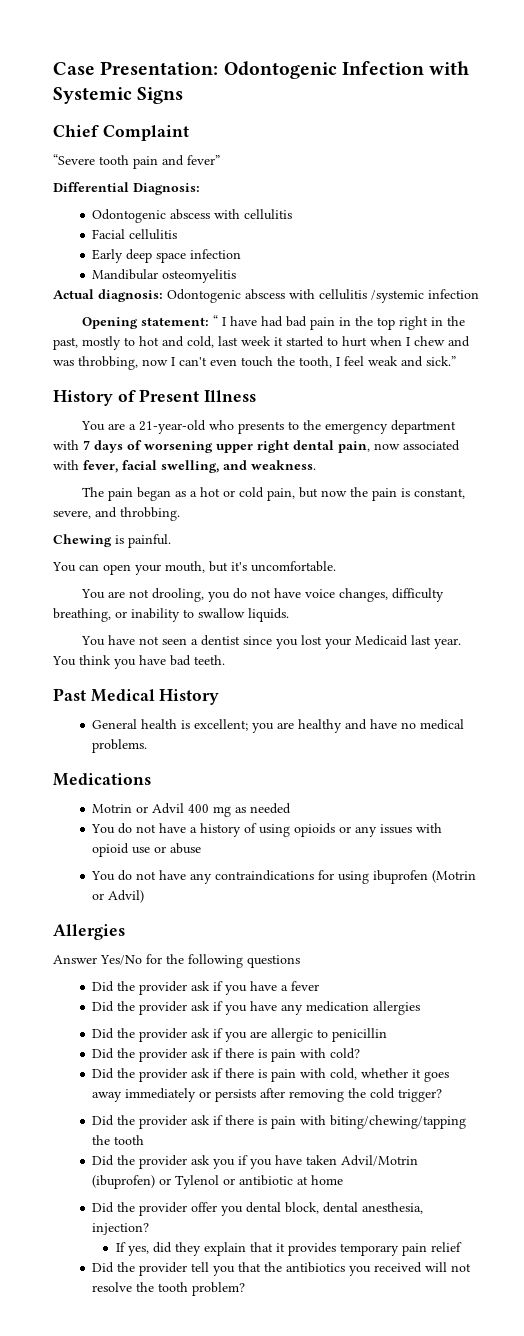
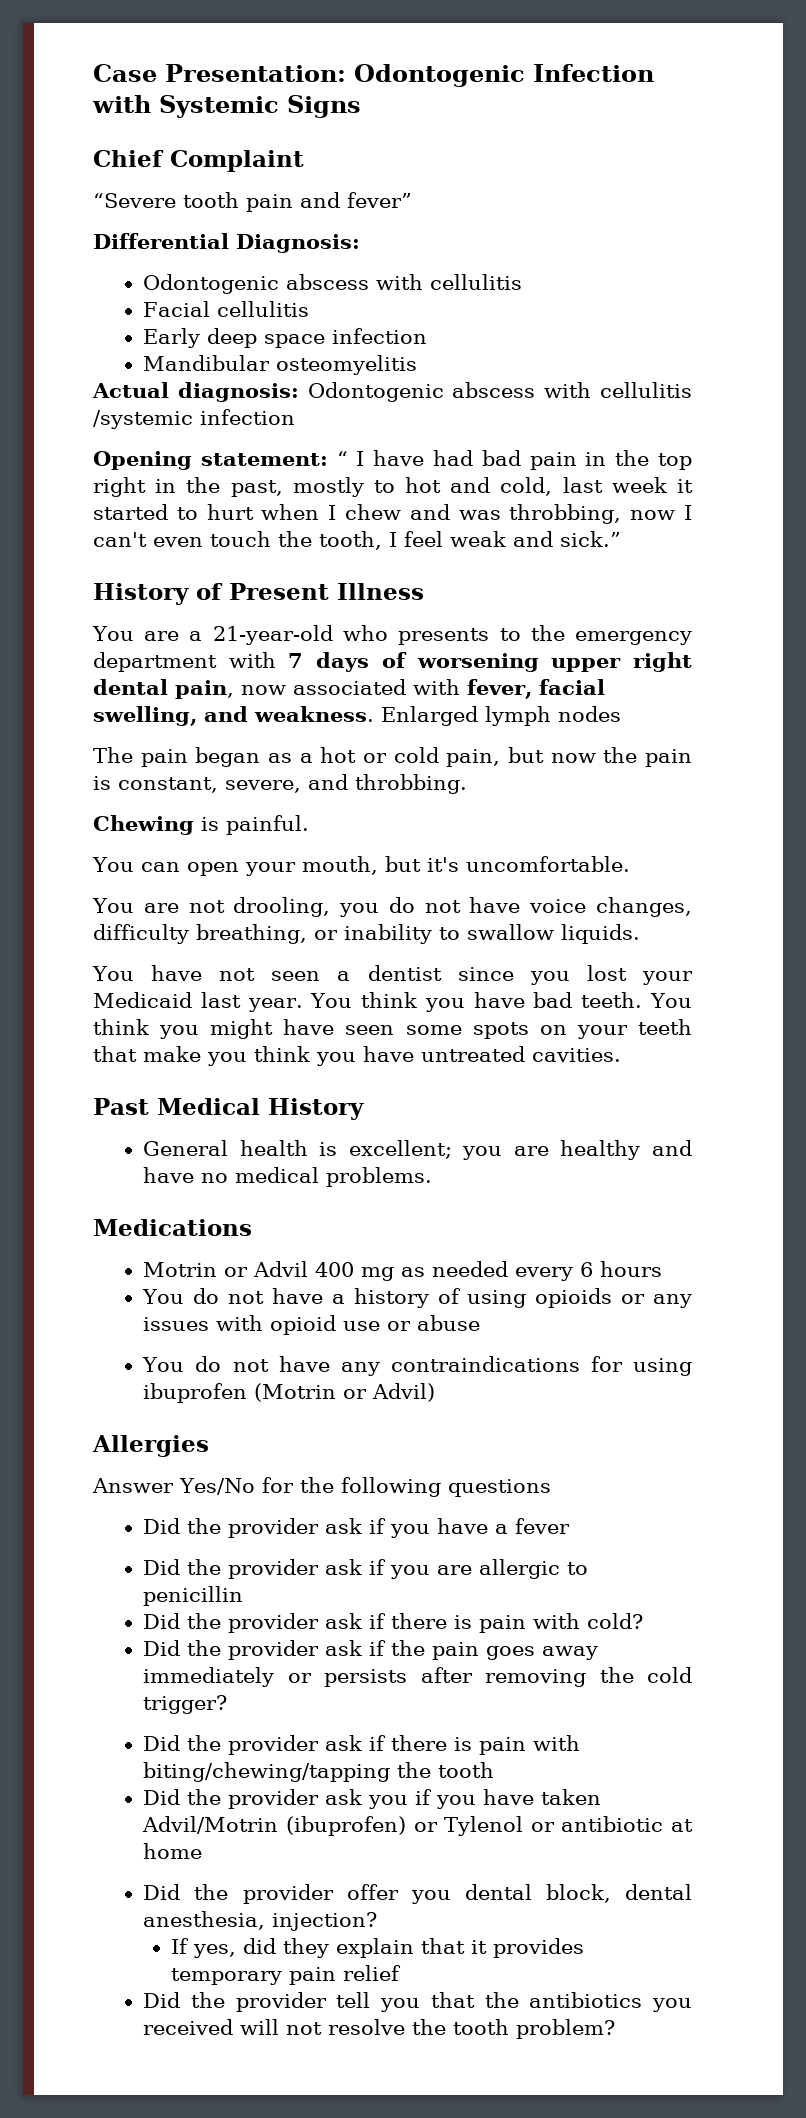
(316, 465) none -> [381,706,621,726] Enlarged lymph nodes
(225, 660) none -> [650,993,693,1008] [93,1019,692,1039] [93,1046,621,1066] You think you might have seen some spots on your teeth that make you think you have untreated cavities.
(292, 808) none -> [515,1261,663,1281] every 6 hours
[92,1001,421,1015] // Did the provider ask if you have any medication allergies -> (571, 1526) none
[225,1068,422,1082] there is pain with cold, whether it -> [391,1640,480,1660] the pain

